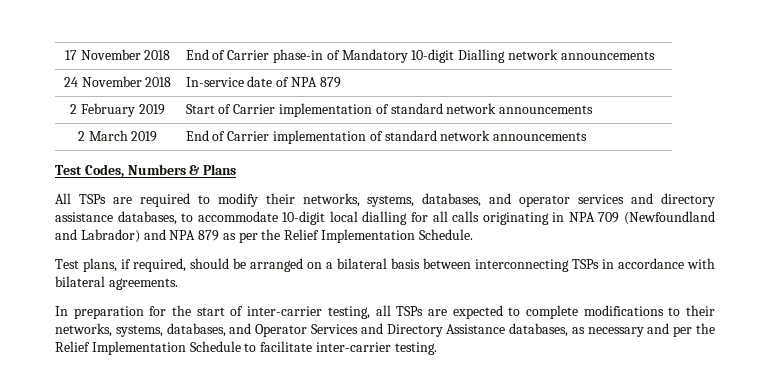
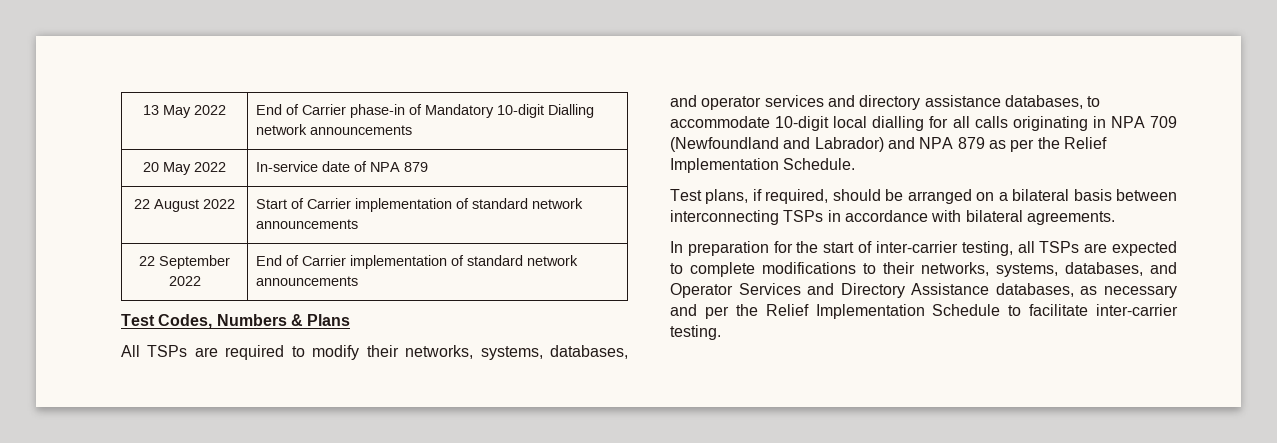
[64,49,171,60] 17 November 2018 -> [143,105,226,118] 13 May 2022
[63,76,172,87] 24 November 2018 -> [143,162,226,175] 20 May 2022
[70,103,165,117] 2 February 2019 -> [134,199,235,212] 22 August 2022
[77,130,158,142] 2 March 2019 -> [139,255,230,269] [168,276,201,286] 22 September 2022

